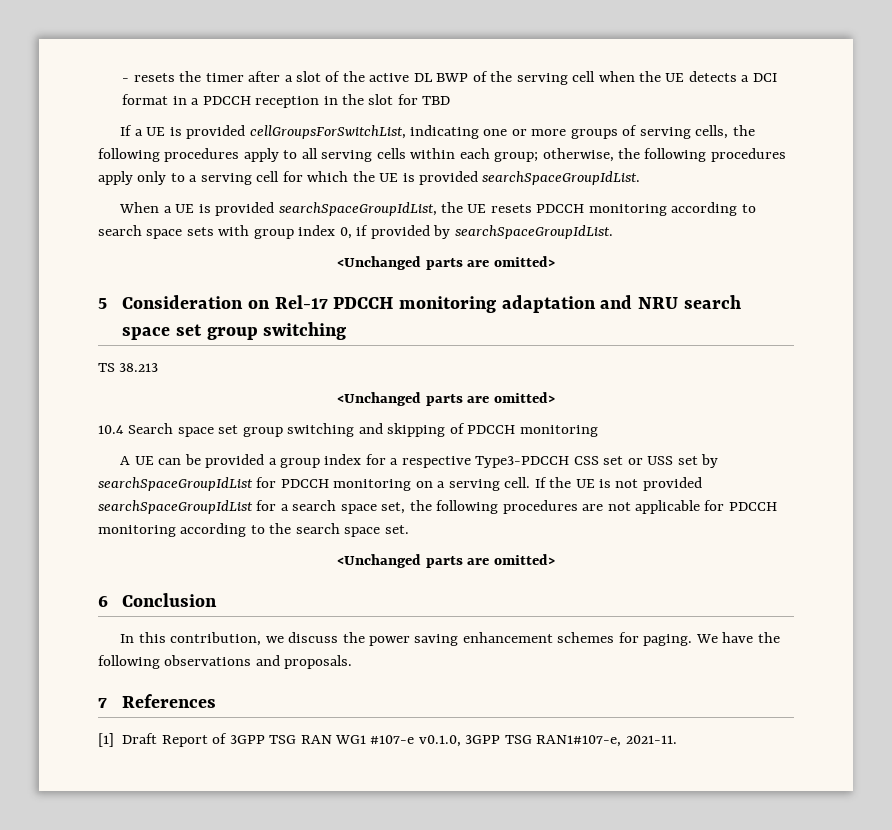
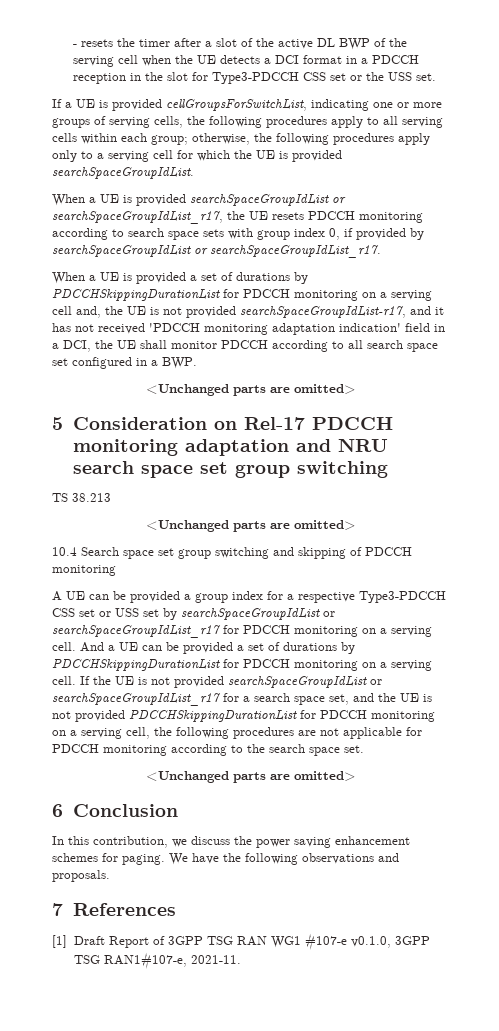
[422,96,451,105] TBD -> [211,72,436,84] Type3-PDCCH CSS set or the USS set.
[278,202,437,216] searchSpaceGroupIdList, -> [190,194,346,206] [52,211,223,224] searchSpaceGroupIdList or searchSpaceGroupIdList_r17,
[454,225,613,239] searchSpaceGroupIdList. -> [52,245,381,258] [52,272,308,284] [52,289,432,301] [52,306,444,318] [52,323,445,335] [52,340,438,352] [52,357,197,369] searchSpaceGroupIdList or searchSpaceGroupIdList_r17. // When a UE is provided a set of durations by PDCCHSkippingDurationList for PDCCH monitoring on a serving cell and, the UE is not provided searchSpaceGroupIdList-r17, and it has not received 'PDCCH monitoring adaptation indication' field in a DCI, the UE shall monitor PDCCH according to all search space set configured in a BWP.
(253, 484) none -> [323,611,335,617] [52,625,432,638] [52,642,355,654] [52,659,220,671] or searchSpaceGroupIdList_r17 for PDCCH monitoring on a serving cell. And a UE can be provided a set of durations by PDCCHSkippingDurationList
(253, 507) none -> [370,679,382,685] [52,693,221,706] or searchSpaceGroupIdList_r17
(406, 508) none -> [353,693,432,702] [52,710,435,722] [52,727,150,739] and the UE is not provided PDCCHSkippingDurationList for PDCCH monitoring on a serving cell,

